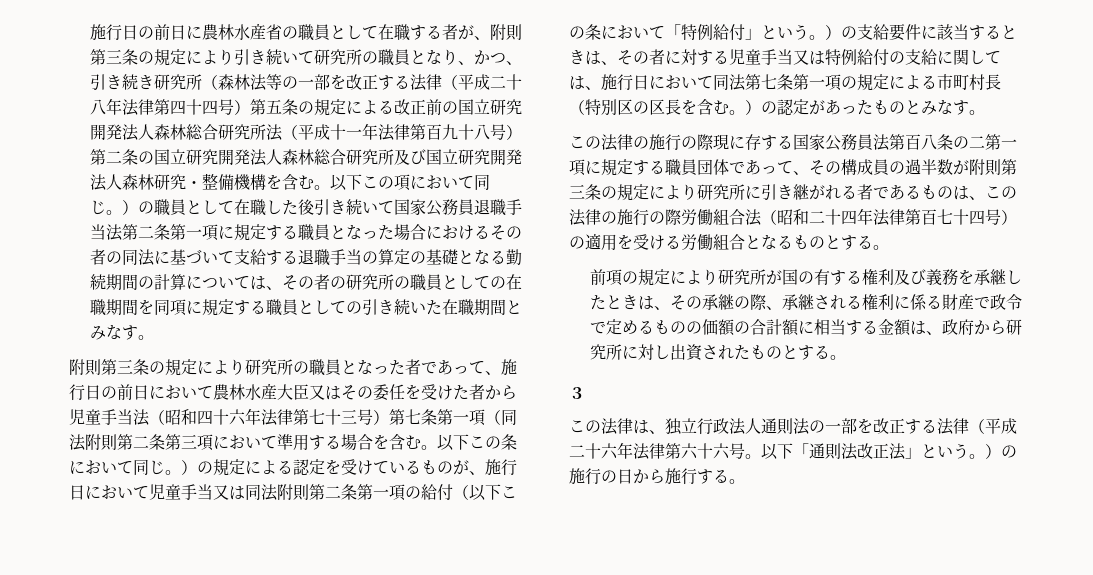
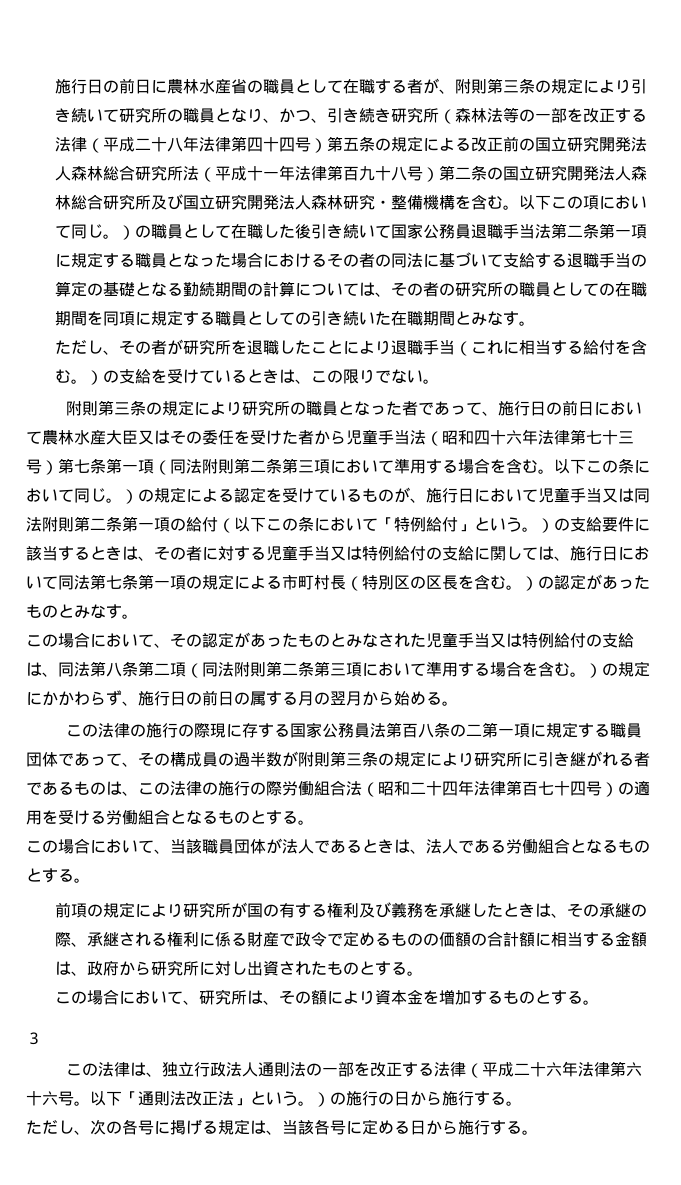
(154, 337) none -> [55,339,648,356] [55,368,440,385] // ただし、その者が研究所を退職したことにより退職手当（これに相当する給付を含む。）の支給を受けているときは、この限りでない。
(985, 112) none -> [26,632,634,648] [26,661,650,678] [26,690,458,706] // この場合において、その認定があったものとみなされた児童手当又は特例給付の支給は、同法第八条第二項（同法附則第二条第三項において準用する場合を含む。）の規定にかかわらず、施行日の前日の属する月の翌月から始める。
(889, 247) none -> [26,838,650,854] [26,868,90,883] // この場合において、当該職員団体が法人であるときは、法人である労働組合となるものとする。
(846, 357) none -> [55,989,600,1005] // この場合において、研究所は、その額により資本金を増加するものとする。
(745, 481) none -> [26,1119,538,1135] // ただし、次の各号に掲げる規定は、当該各号に定める日から施行する。

